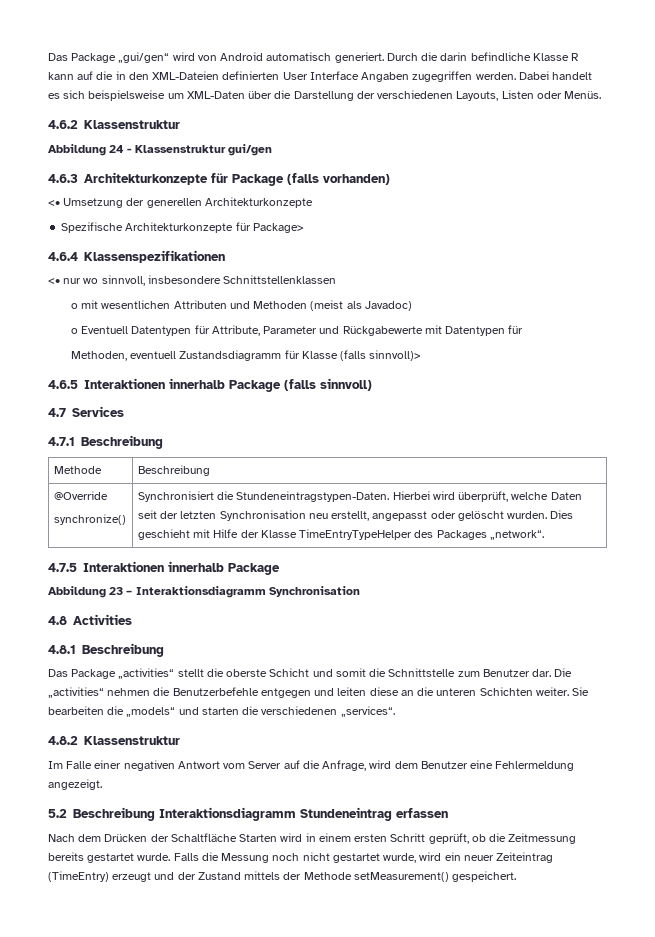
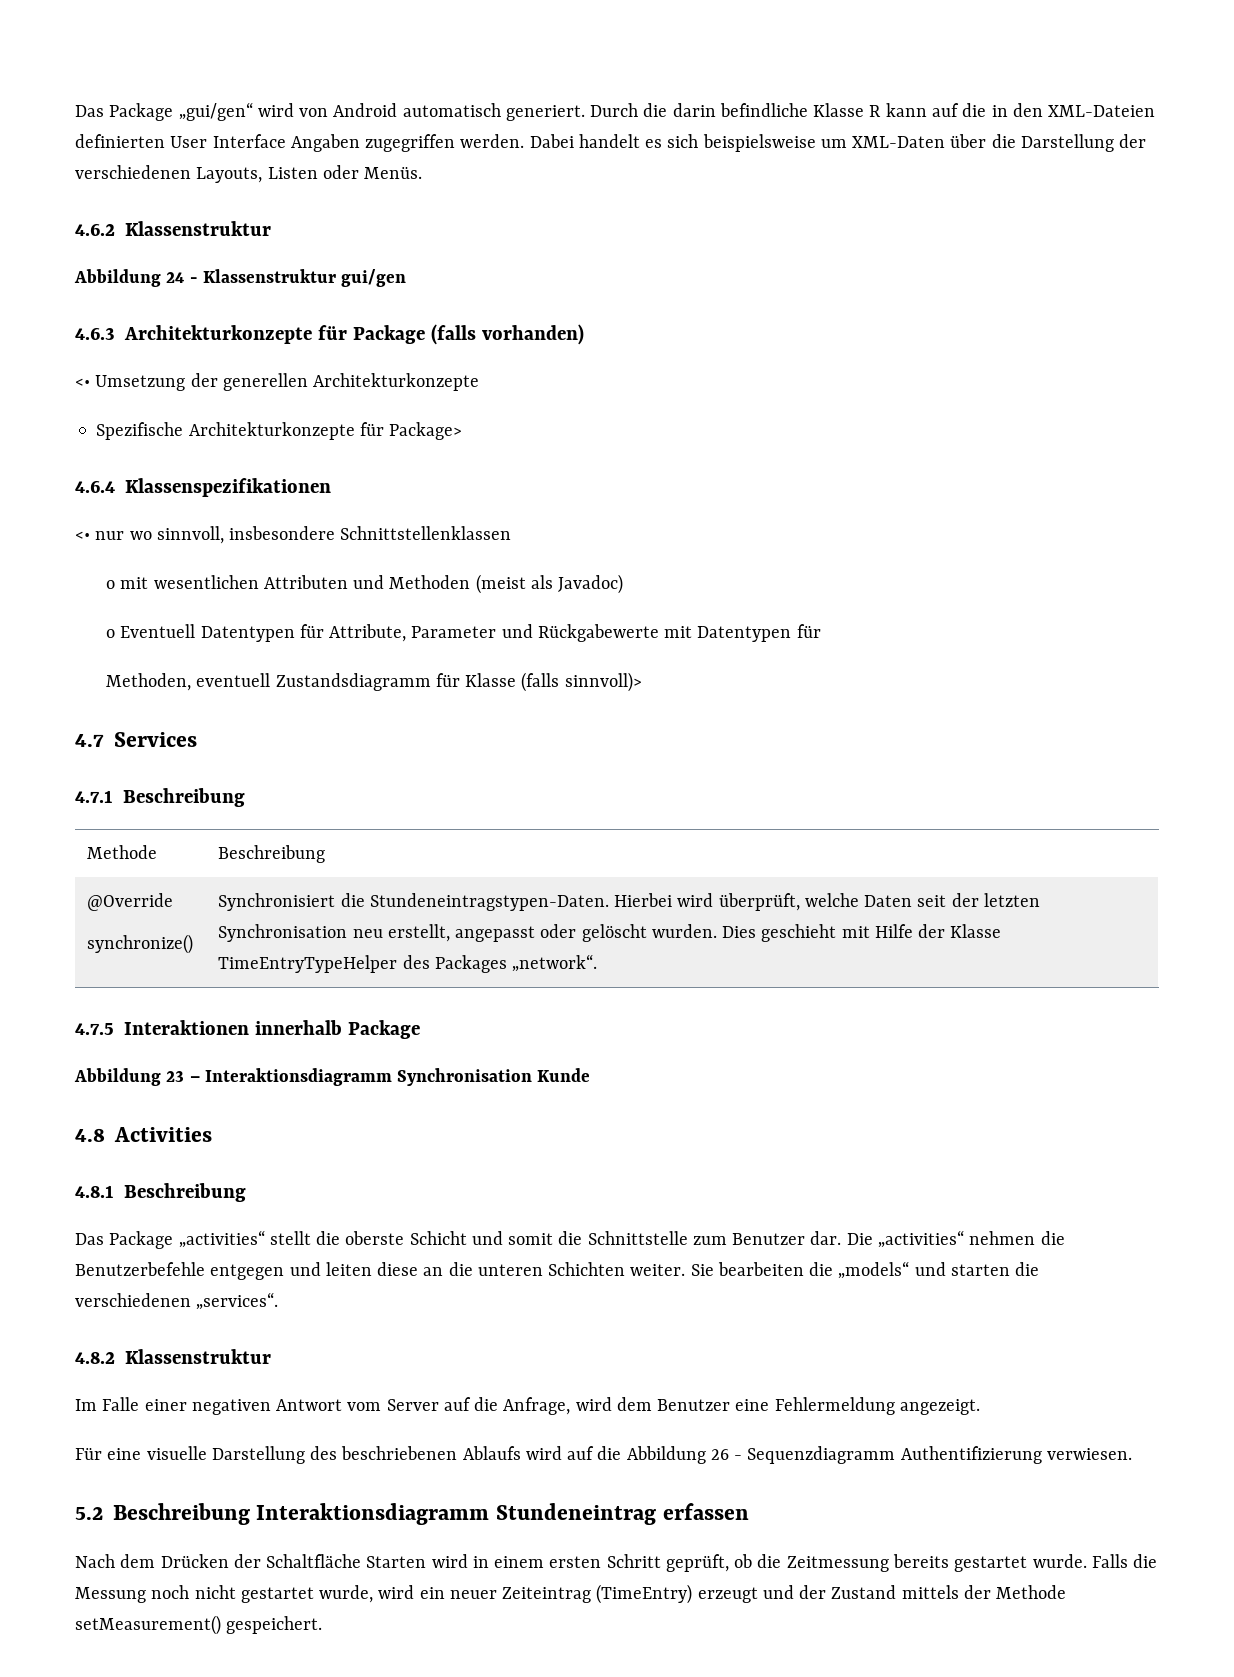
[48,378,372,392] // 4.6.5 Interaktionen innerhalb Package (falls sinnvoll) -> (642, 682) none
(360, 591) none -> [537,1068,591,1082] Kunde
(102, 784) none -> [75,1446,1132,1464] // Für eine visuelle Darstellung des beschriebenen Ablaufs wird auf die Abbildung 26 - Sequenzdiagramm Authentifizierung verwiesen.

